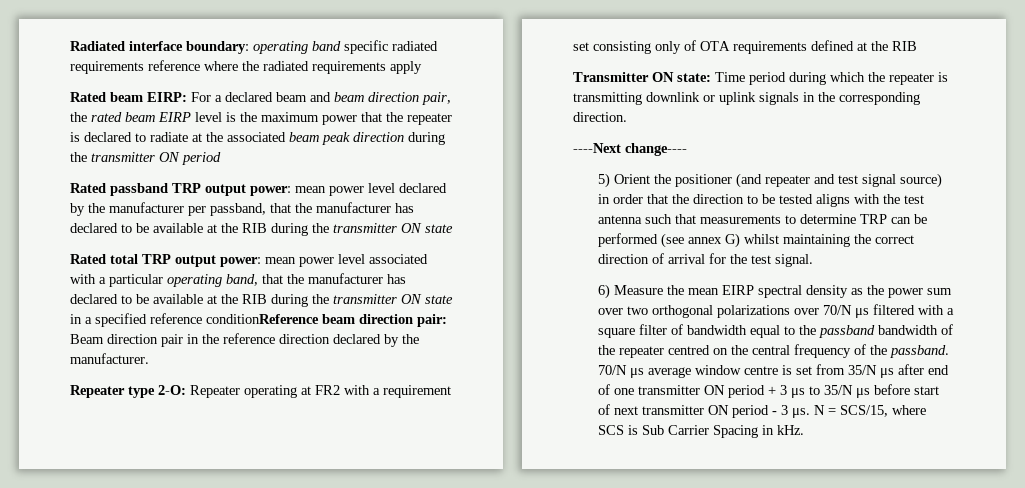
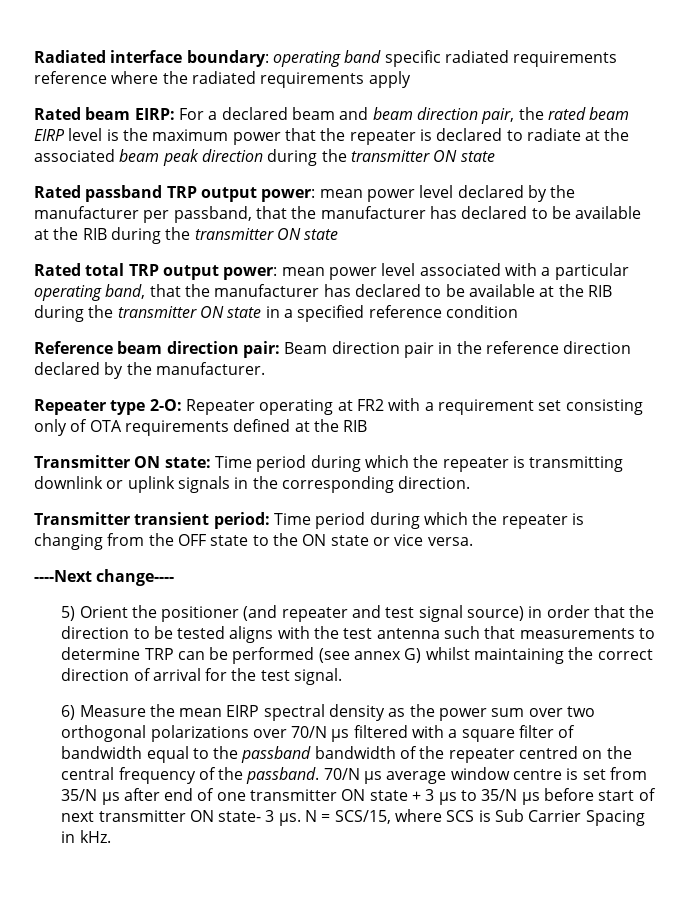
[182,152,221,165] period -> [460,151,495,162] state
[206,314,319,324] conditionReference -> [445,305,518,318] [34,341,113,354] condition // Reference
(627, 117) none -> [34,512,584,529] [34,533,473,550] // Transmitter transient period: Time period during which the repeater is changing from the OFF state to the ON state or vice versa.
[728,385,766,398] period -> [369,790,408,801] state
[732,405,778,418] period - -> [218,811,262,822] state-

